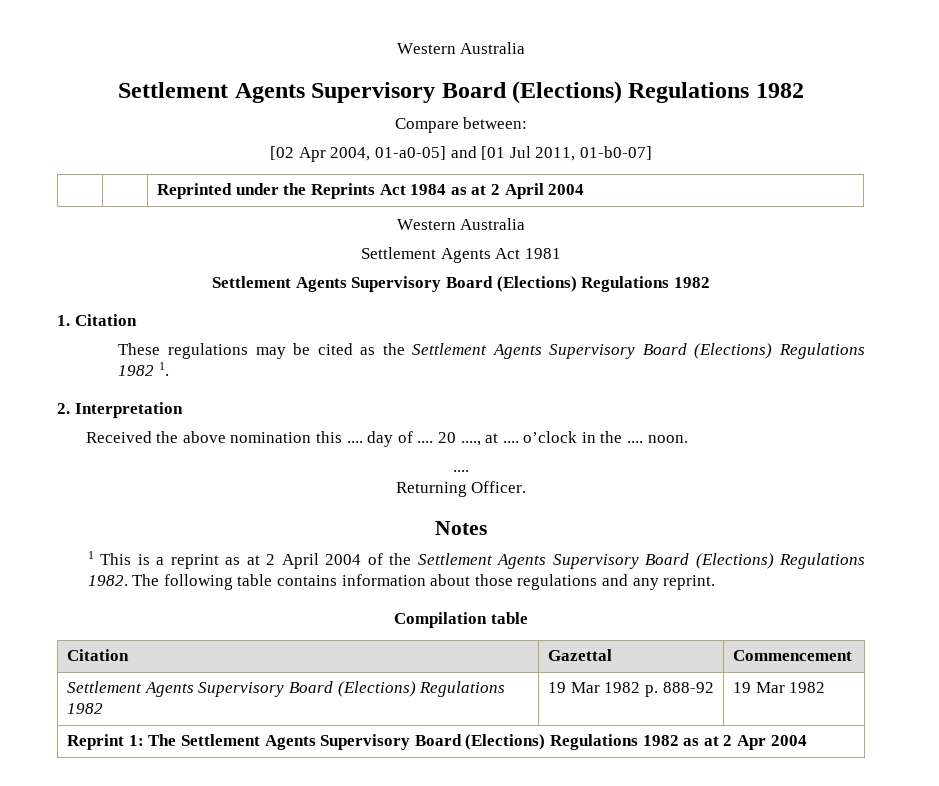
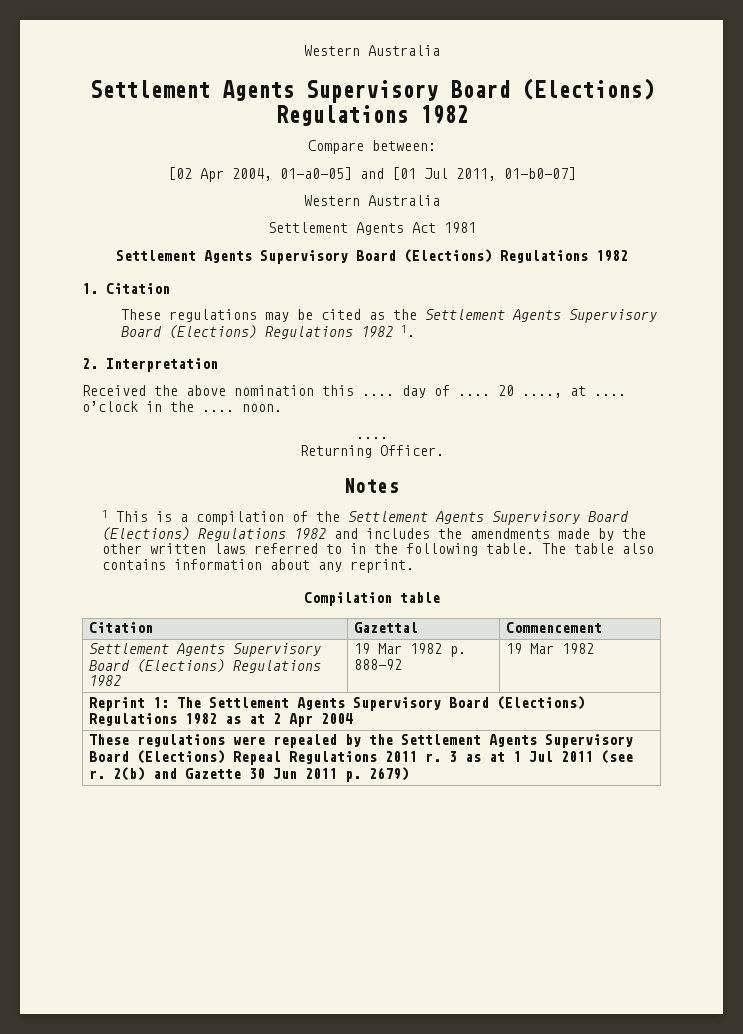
[157,183,585,199] // | | Reprinted under the Reprints Act 1984 as at 2 April 2004 -> (576, 173) none
[170,553,362,569] reprint as at 2 April 2004 -> [195,511,284,525] compilation
[87,574,629,590] 1982. The following table contains information about those regulations and -> [293,528,646,541] [101,543,654,556] [101,559,310,570] 1982 and includes the amendments made by the other written laws referred to in the following table. The table also contains information about
(807, 740) none -> [88,734,633,748] [88,750,633,765] [88,767,409,782] // These regulations were repealed by the Settlement Agents Supervisory Board (Elections) Repeal Regulations 2011 r. 3 as at 1 Jul 2011 (see r. 2(b) and Gazette 30 Jun 2011 p. 2679)

